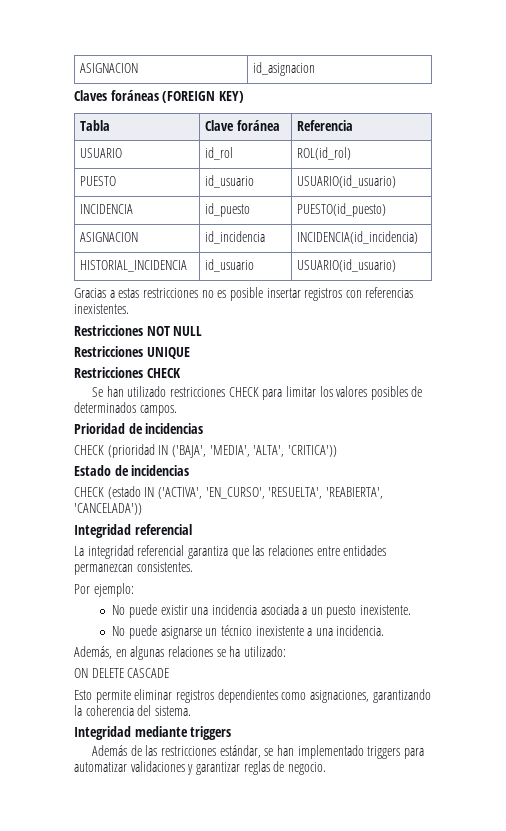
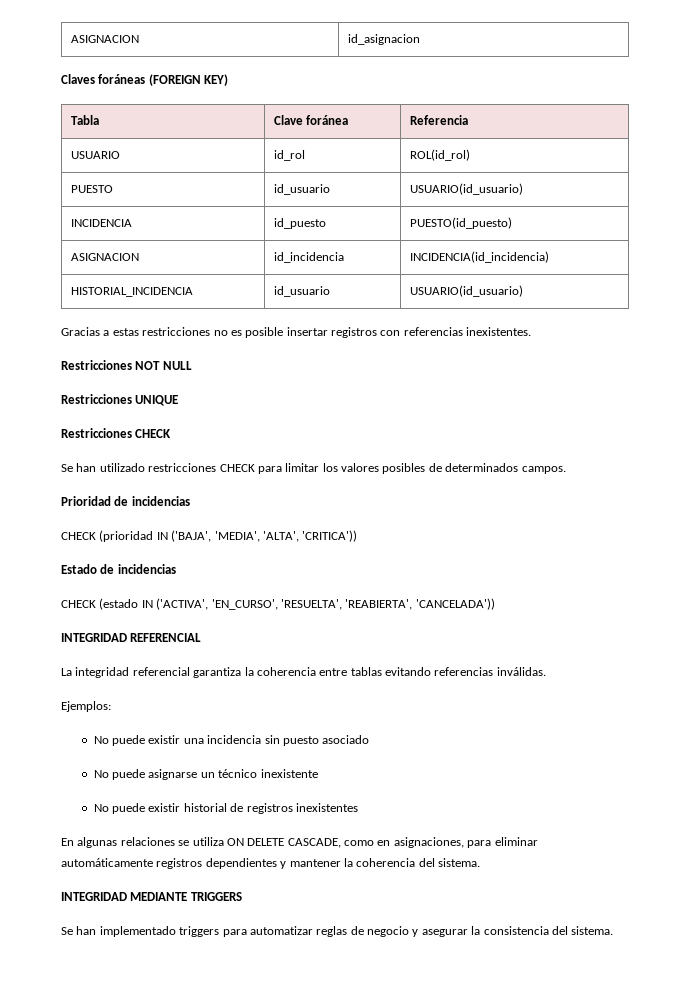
[74,524,192,538] Integridad referencial -> [61,633,202,642] INTEGRIDAD REFERENCIAL
[231,545,387,559] [74,562,193,575] [74,583,134,597] que las relaciones entre entidades permanezcan consistentes. // Por ejemplo: -> [244,667,546,676] [61,701,111,712] la coherencia entre tablas evitando referencias inválidas. // Ejemplos:
[260,604,412,618] asociada a un puesto inexistente. -> [264,735,370,746] sin puesto asociado
[307,625,385,636] [74,646,286,660] [74,668,170,678] [74,689,431,703] [74,705,191,716] [74,726,232,740] [92,745,274,758] a una incidencia. // Además, en algunas relaciones se ha utilizado: // ON DELETE CASCADE // Esto permite eliminar registros dependientes como asignaciones, garantizando la coherencia del sistema. // Integridad mediante triggers // Además de las restricciones estándar, se -> [93,803,358,814] [61,837,538,848] [61,858,480,869] [61,892,242,901] [61,927,73,935] // No puede existir historial de registros inexistentes // En algunas relaciones se utiliza ON DELETE CASCADE, como en asignaciones, para eliminar automáticamente registros dependientes y mantener la coherencia del sistema. // INTEGRIDAD MEDIANTE TRIGGERS // Se
[130,761,326,775] validaciones y garantizar reglas de negocio. -> [316,926,614,937] reglas de negocio y asegurar la consistencia del sistema.

